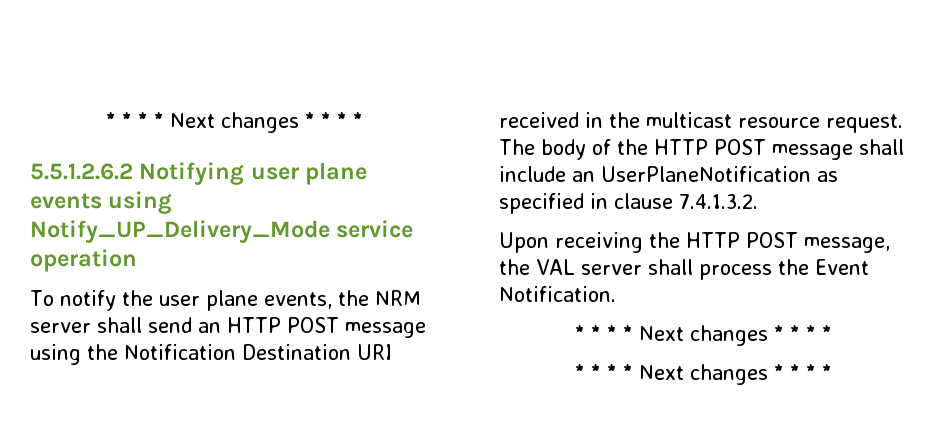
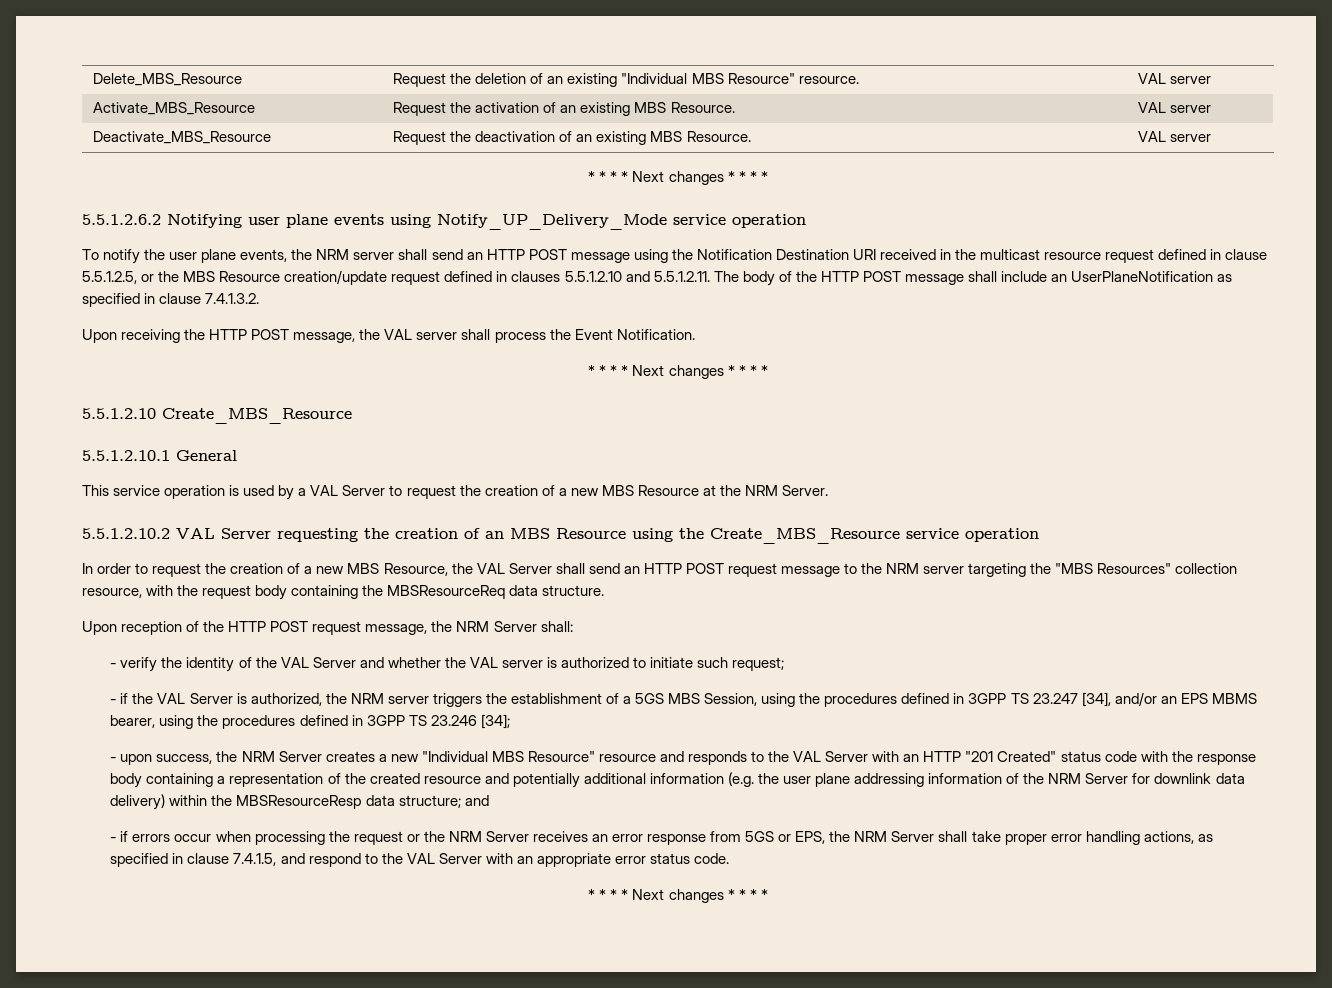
(105, 120) none -> [93,73,243,86] [393,73,859,87] [1138,73,1212,84] [93,102,256,115] [393,102,735,116] [1138,102,1212,113] [93,131,272,144] [393,131,751,145] [1138,131,1212,142] Delete_MBS_Resource | Request the deletion of an existing "Individual MBS Resource" resource. | VAL server // Activate_MBS_Resource | Request the activation of an existing MBS Resource. | VAL server // Deactivate_MBS_Resource | Request the deactivation of an existing MBS Resource. | VAL server //
[826,114,903,133] request. -> [1105,249,1268,263] [82,270,710,285] request defined in clause 5.5.1.2.5, or the MBS Resource creation/update request defined in clauses 5.5.1.2.10 and 5.5.1.2.11.
(832, 333) none -> [82,408,352,424] [82,450,237,461] [82,485,829,500] [82,528,1039,544] [82,563,1238,577] [82,585,605,600] [82,621,573,635] [110,657,785,672] [110,692,1257,707] [110,714,510,729] [110,751,1256,765] [110,772,1245,788] [110,794,489,810] [110,831,1213,845] [110,853,730,867] // 5.5.1.2.10 Create_MBS_Resource // 5.5.1.2.10.1 General // This service operation is used by a VAL Server to request the creation of a new MBS Resource at the NRM Server. // 5.5.1.2.10.2 VAL Server requesting the creation of an MBS Resource using the Create_MBS_Resource service operation // In order to request the creation of a new MBS Resource, the VAL Server shall send an HTTP POST request message to the NRM server targeting the "MBS Resources" collection resource, with the request body containing the MBSResourceReq data structure. // Upon reception of the HTTP POST request message, the NRM Server shall: // - verify the identity of the VAL Server and whether the VAL server is authorized to initiate such request; // - if the VAL Server is authorized, the NRM server triggers the establishment of a 5GS MBS Session, using the procedures defined in 3GPP TS 23.247 [34], and/or an EPS MBMS bearer, using the procedures defined in 3GPP TS 23.246 [34]; // - upon success, the NRM Server creates a new "Individual MBS Resource" resource and responds to the VAL Server with an HTTP "201 Created" status code with the response body containing a representation of the created resource and potentially additional information (e.g. the user plane addressing information of the NRM Server for downlink data delivery) within the MBSResourceResp data structure; and // - if errors occur when processing the request or the NRM Server receives an error response from 5GS or EPS, the NRM Server shall take proper error handling actions, as specified in clause 7.4.1.5, and respond to the VAL Server with an appropriate error status code.

